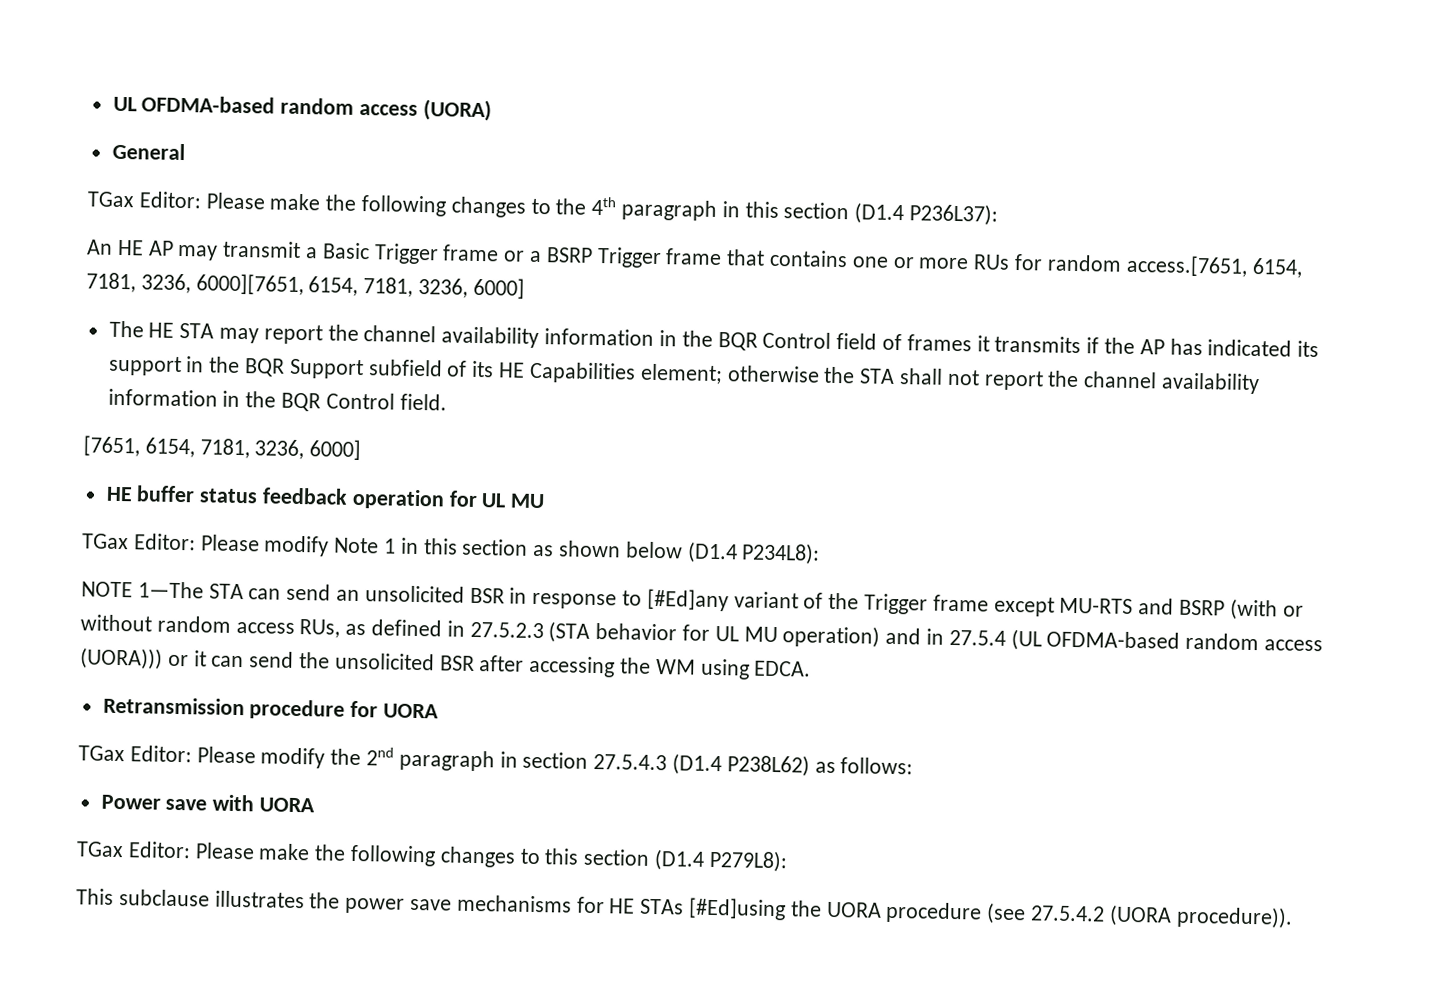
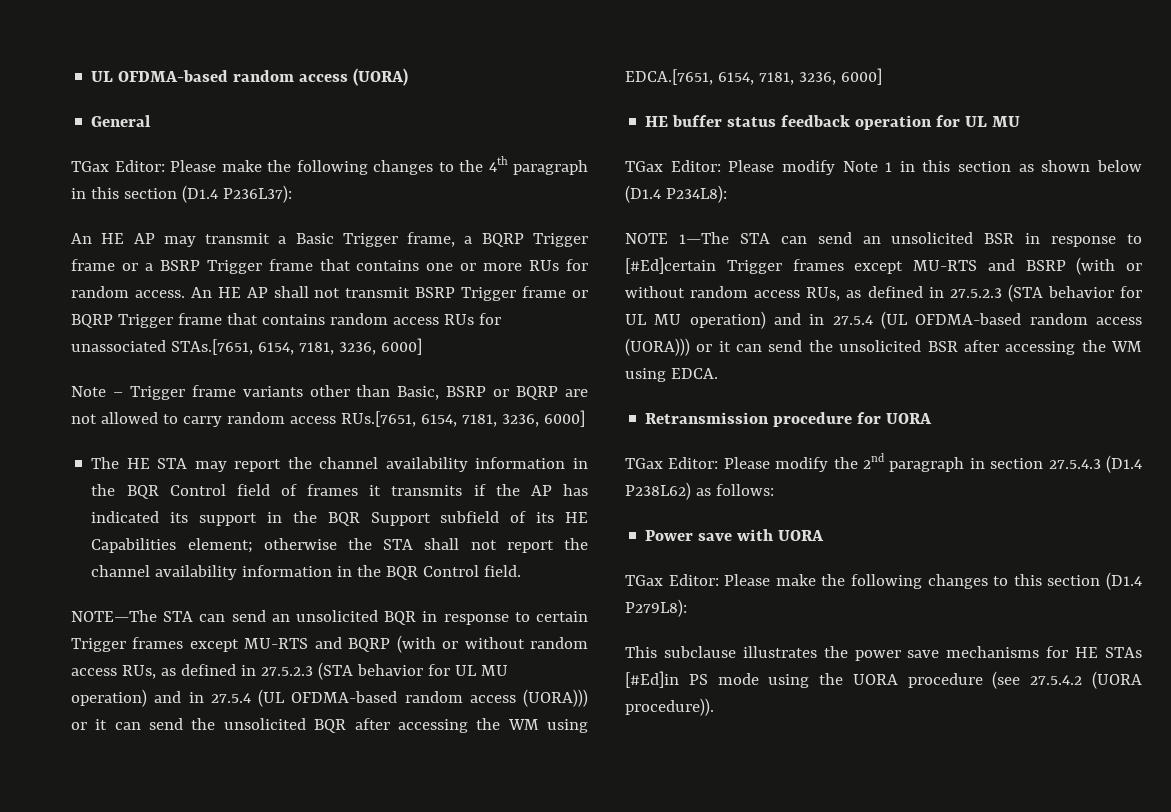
(439, 254) none -> [407,232,588,247] frame, a BQRP Trigger
[1125,254,1303,278] [86,272,304,296] access.[7651, 6154, 7181, 3236, 6000][7651, -> [134,286,589,301] [71,313,501,328] [71,338,422,355] [71,385,589,400] [71,411,416,427] access. An HE AP shall not transmit BSRP Trigger frame or BQRP Trigger frame that contains random access RUs for unassociated STAs.[7651, 6154, 7181, 3236, 6000] // Note – Trigger frame variants other than Basic, BSRP or BQRP are not allowed to carry random access RUs.[7651,
[83,435,140,457] [7651, -> [71,610,588,625] [71,635,589,653] [71,662,508,680] [71,689,588,707] [71,718,588,733] [625,69,713,85] NOTE—The STA can send an unsolicited BQR in response to certain Trigger frames except MU-RTS and BQRP (with or without random access RUs, as defined in 27.5.2.3 (STA behavior for UL MU operation) and in 27.5.4 (UL OFDMA-based random access (UORA))) or it can send the unsolicited BQR after accessing the WM using EDCA.[7651,
[646,588,989,615] [#Ed]any variant of the Trigger frame -> [625,257,844,274] [#Ed]certain Trigger frames
[688,897,787,921] [#Ed]using -> [625,671,810,688] [#Ed]in PS mode using

